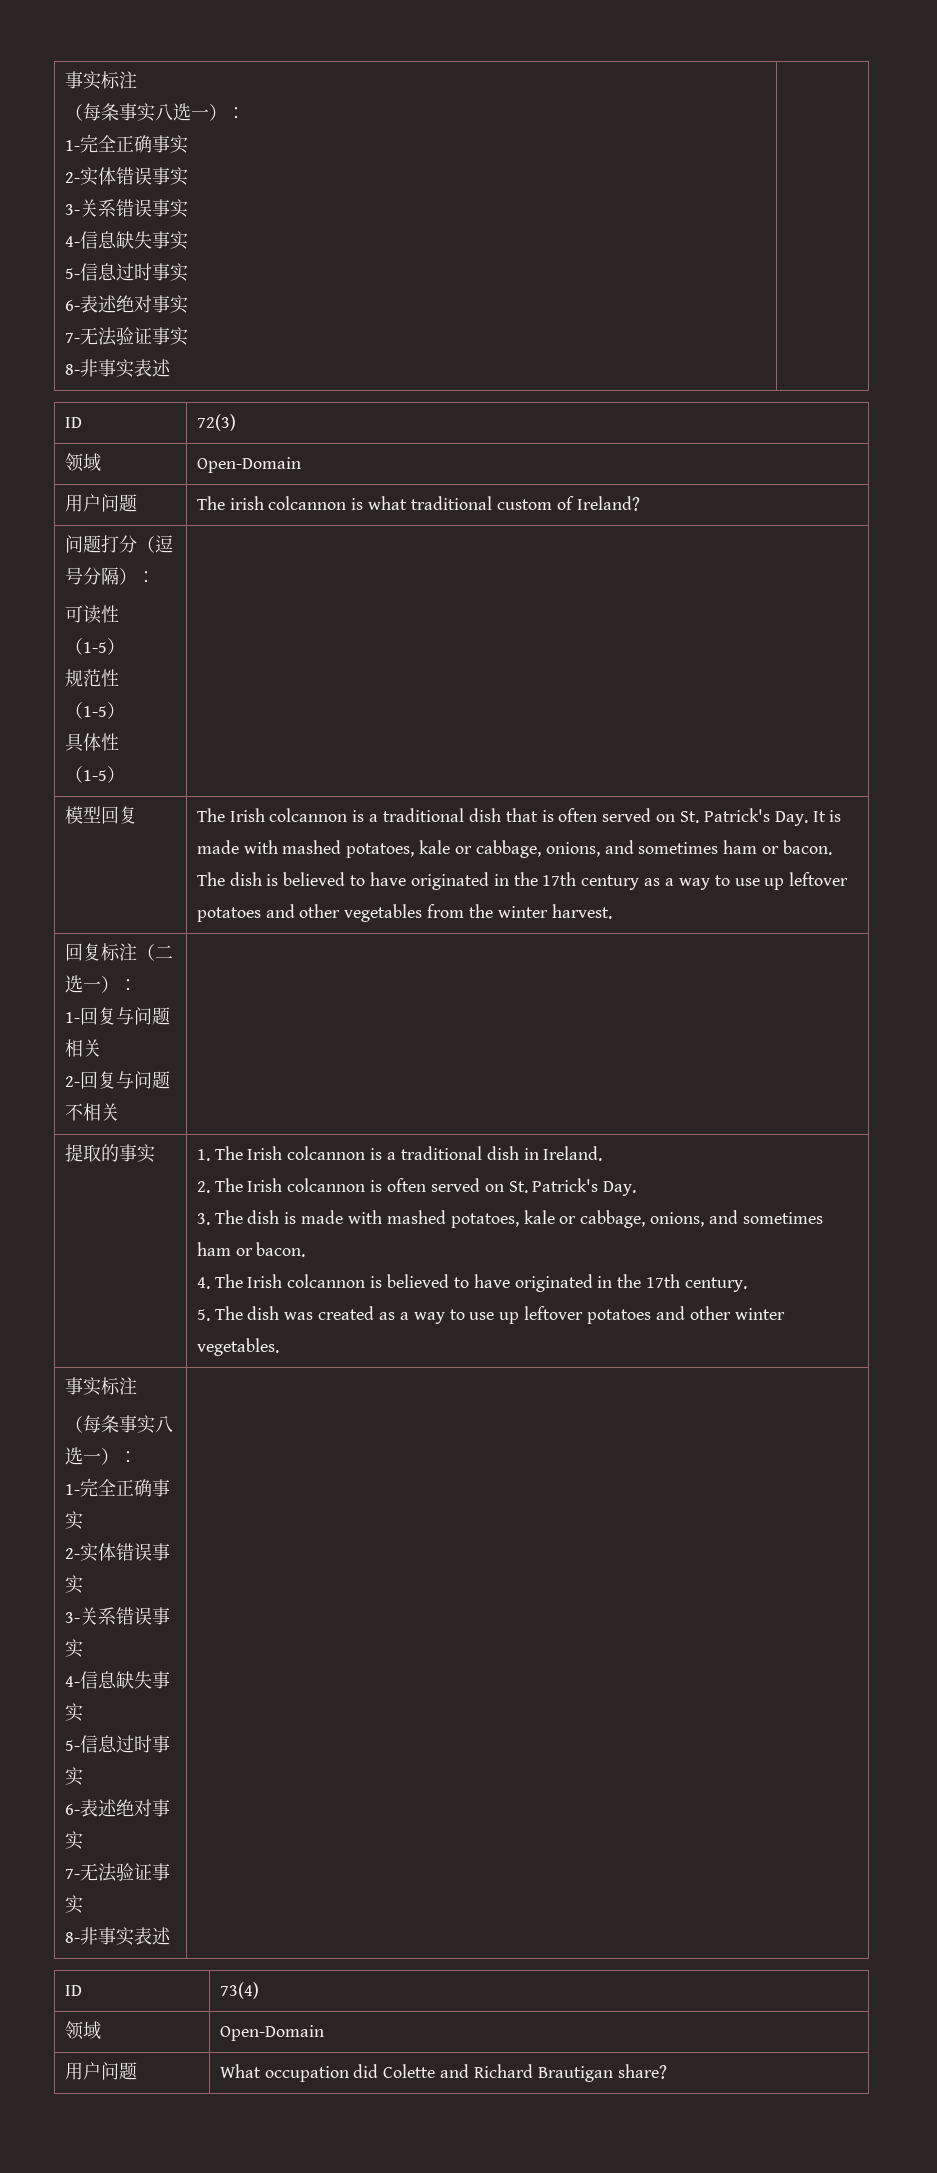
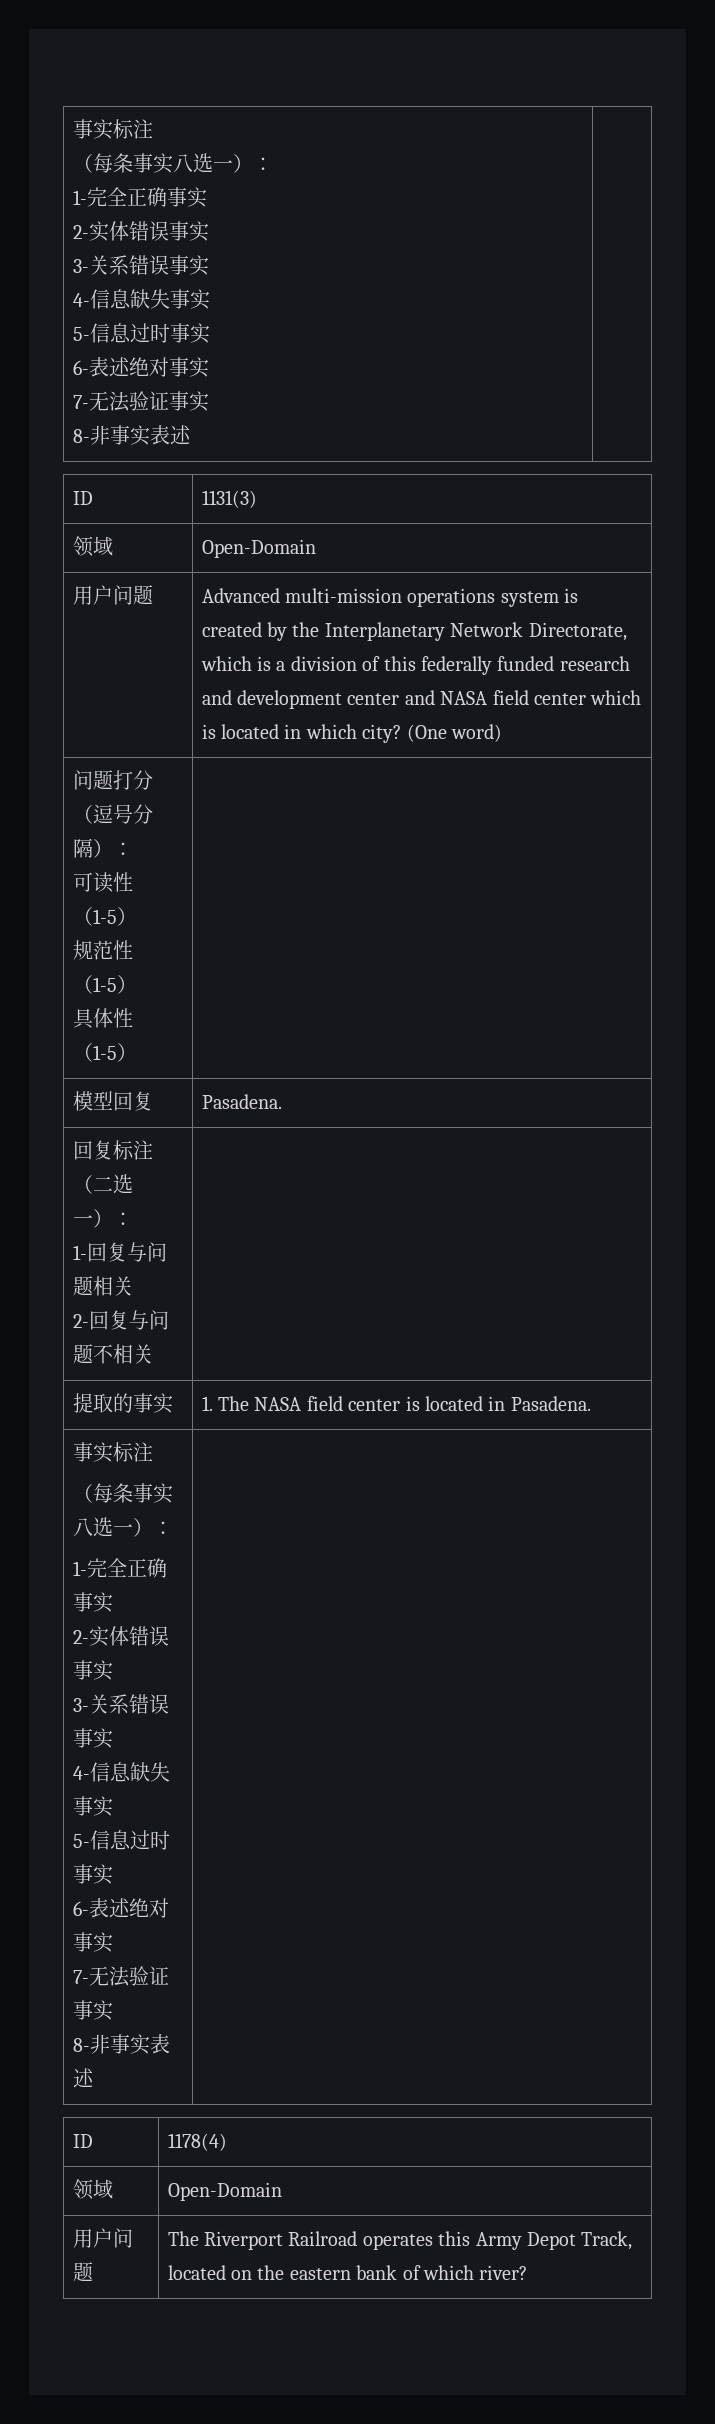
[196,414,236,431] [64,453,101,472] [196,457,301,473] [64,494,137,512] [196,496,640,511] 72(3) // 领域 | Open-Domain // 用户问题 | The irish colcannon is what traditional custom of Ireland? -> [201,490,257,508] [72,536,113,557] [201,539,316,558] [72,585,153,605] [201,588,579,607] [201,622,627,641] [200,656,630,675] [201,690,642,709] [201,724,503,743] 1131(3) // 领域 | Open-Domain // 用户问题 | Advanced multi-mission operations system is created by the Interplanetary Network Directorate, which is a division of this federally funded research and development center and NASA field center which is located in which city? (One word)
[196,808,842,826] [196,840,833,858] [196,872,849,890] [196,904,612,922] The Irish colcannon is a traditional dish that is often served on St. Patrick's Day. It is made with mashed potatoes, kale or cabbage, onions, and sometimes ham or bacon. The dish is believed to have originated in the 17th century as a way to use up leftover potatoes and other vegetables from the winter harvest. -> [201,1094,282,1109] Pasadena.
[247,1146,603,1161] [196,1178,637,1196] [196,1210,823,1228] [196,1242,306,1257] [196,1274,748,1292] [196,1306,785,1324] [196,1338,279,1356] Irish colcannon is a traditional dish in Ireland. // 2. The Irish colcannon is often served on St. Patrick's Day. // 3. The dish is made with mashed potatoes, kale or cabbage, onions, and sometimes ham or bacon. // 4. The Irish colcannon is believed to have originated in the 17th century. // 5. The dish was created as a way to use up leftover potatoes and other winter vegetables. -> [254,1396,591,1411] NASA field center is located in Pasadena.
[219,1982,259,1999] [64,2021,101,2040] [219,2025,324,2041] [64,2062,137,2080] [219,2064,667,2082] 73(4) // 领域 | Open-Domain // 用户问题 | What occupation did Colette and Richard Brautigan share? -> [167,2133,227,2151] [72,2179,113,2200] [167,2182,282,2201] [72,2228,133,2248] [72,2262,93,2282] [167,2231,633,2250] [167,2265,528,2280] 1178(4) // 领域 | Open-Domain // 用户问题 | The Riverport Railroad operates this Army Depot Track, located on the eastern bank of which river?

